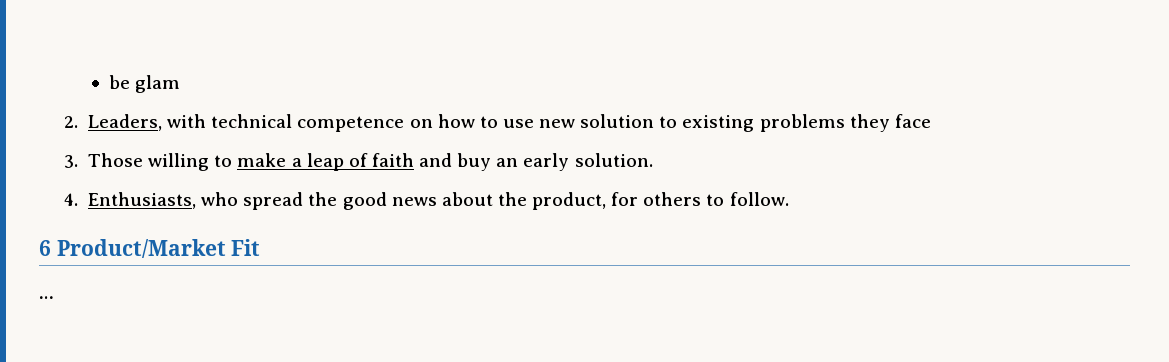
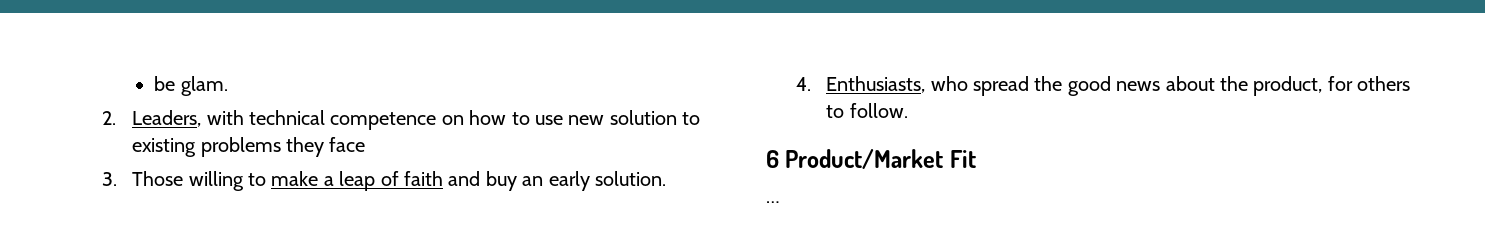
[135,75,181,93] glam -> [180,76,228,96] glam.

